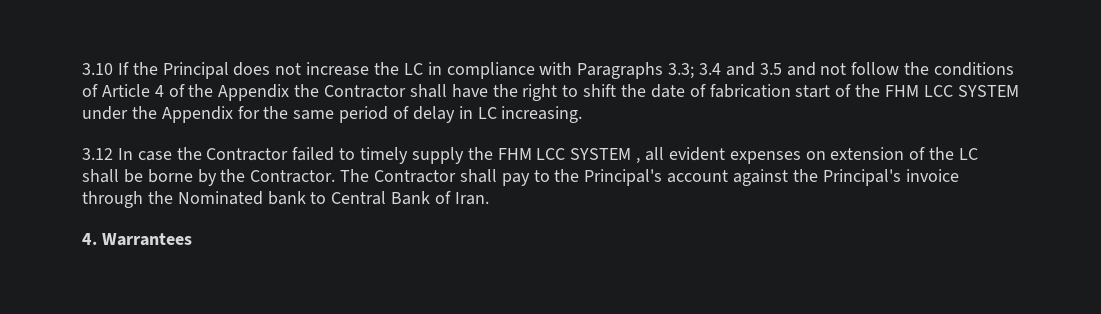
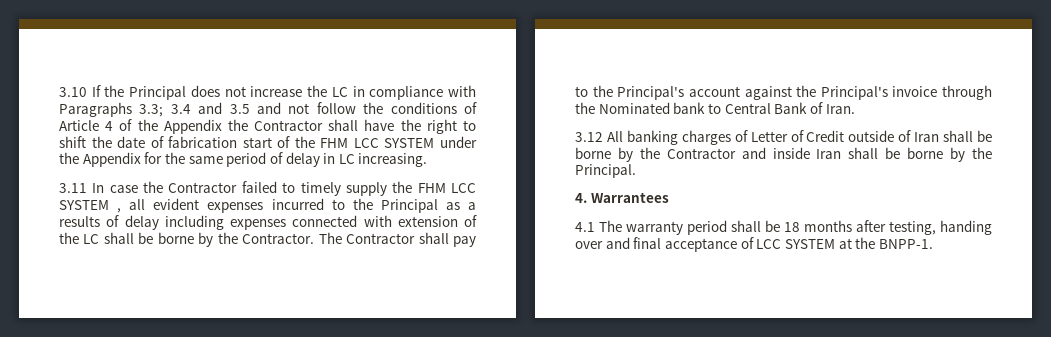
[82,148,113,160] 3.12 -> [59,183,87,193] 3.11
[805,151,826,160] on -> [271,198,477,213] [59,215,392,230] incurred to the Principal as a results of delay including expenses connected with
[82,233,192,246] 4. Warrantees -> [575,130,992,145] [575,147,992,162] [575,164,636,178] [575,192,669,203] [575,220,992,235] [575,237,933,252] 3.12 All banking charges of Letter of Credit outside of Iran shall be borne by the Contractor and inside Iran shall be borne by the Principal. // 4. Warrantees // 4.1 The warranty period shall be 18 months after testing, handing over and final acceptance of LCC SYSTEM at the BNPP-1.

